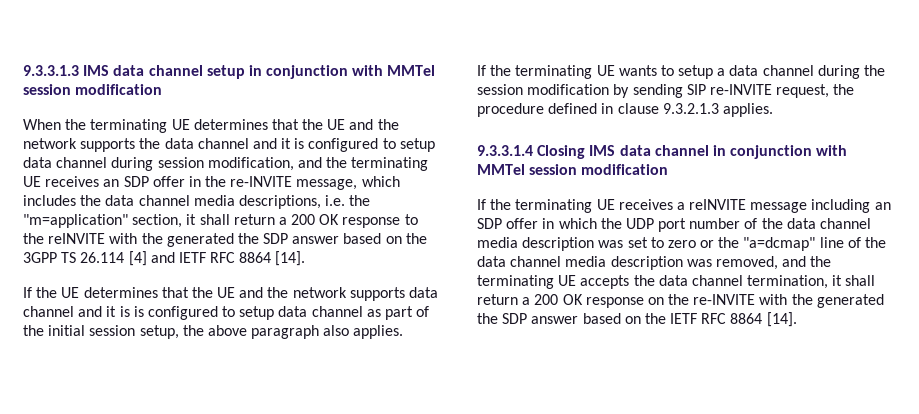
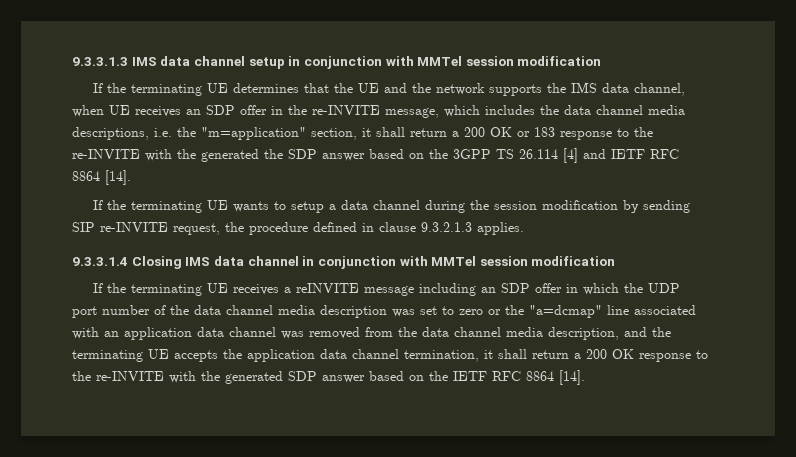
[23,119,61,130] When -> [93,83,104,93] If
[164,138,435,152] [23,157,429,171] data channel and it is configured to setup data channel during session modification, and the terminating -> [571,82,686,96] [72,105,104,117] IMS data channel, when
[342,214,418,228] [23,233,106,244] response to the reINVITE -> [517,127,653,140] [72,149,140,159] or 183 response to the re-INVITE
[23,287,439,301] [23,306,430,320] [23,325,404,339] // If the UE determines that the UE and the network supports data channel and it is is configured to setup data channel as part of the initial session setup, the above paragraph also applies. -> (131, 177) none
[847,237,887,248] [477,256,778,270] of the data channel media description was removed, -> [634,305,696,315] [72,327,619,340] associated with an application data channel was removed from the data channel media description,
(655, 280) none -> [247,349,315,362] application
[647,294,884,308] [477,313,498,324] on the re-INVITE with the generated the -> [696,350,708,359] [72,371,283,384] to the re-INVITE with the generated

